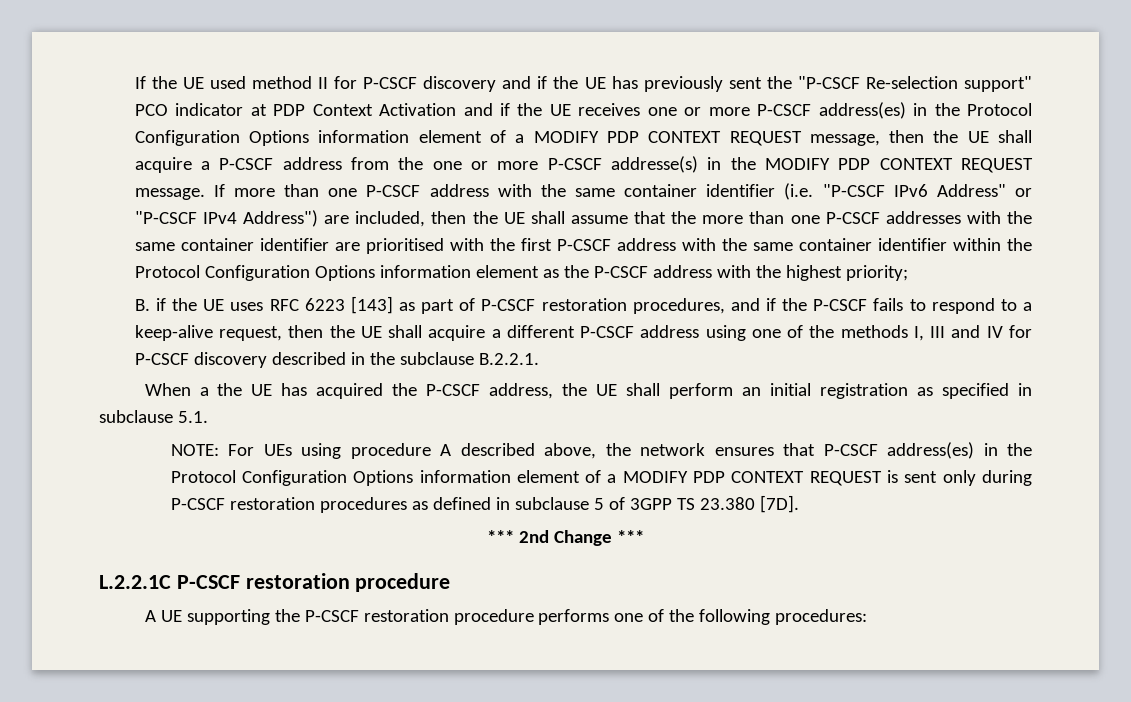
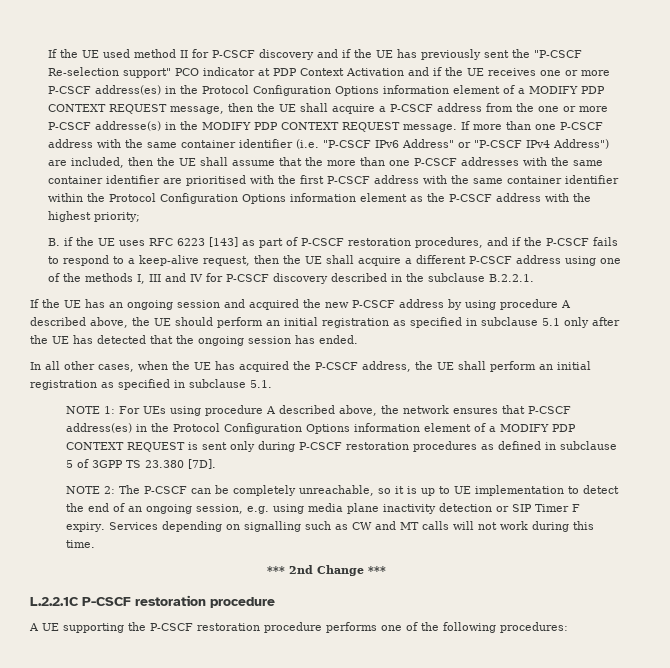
[144,383,209,396] When a -> [30,299,571,310] [30,317,620,328] [30,335,358,346] [30,361,168,372] If the UE has an ongoing session and acquired the new P-CSCF address by using procedure A described above, the UE should perform an initial registration as specified in subclause 5.1 only after the UE has detected that the ongoing session has ended. // In all other cases, when
[170,444,219,456] NOTE: -> [66,406,116,414] NOTE 1:
(799, 504) none -> [66,485,620,496] [66,503,581,514] [66,521,595,532] [66,540,96,548] // NOTE 2: The P-CSCF can be completely unreachable, so it is up to UE implementation to detect the end of an ongoing session, e.g. using media plane inactivity detection or SIP Timer F expiry. Services depending on signalling such as CW and MT calls will not work during this time.

